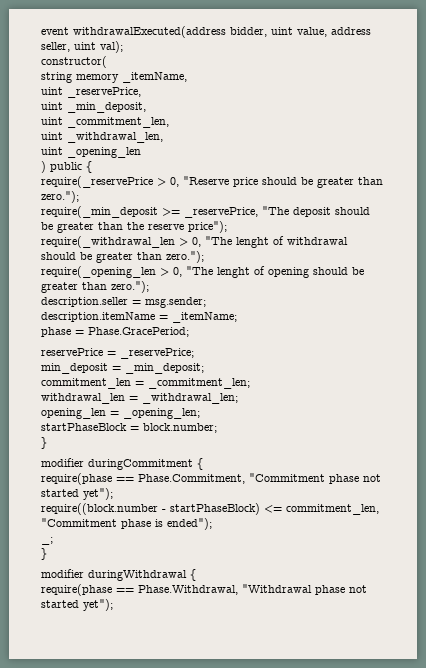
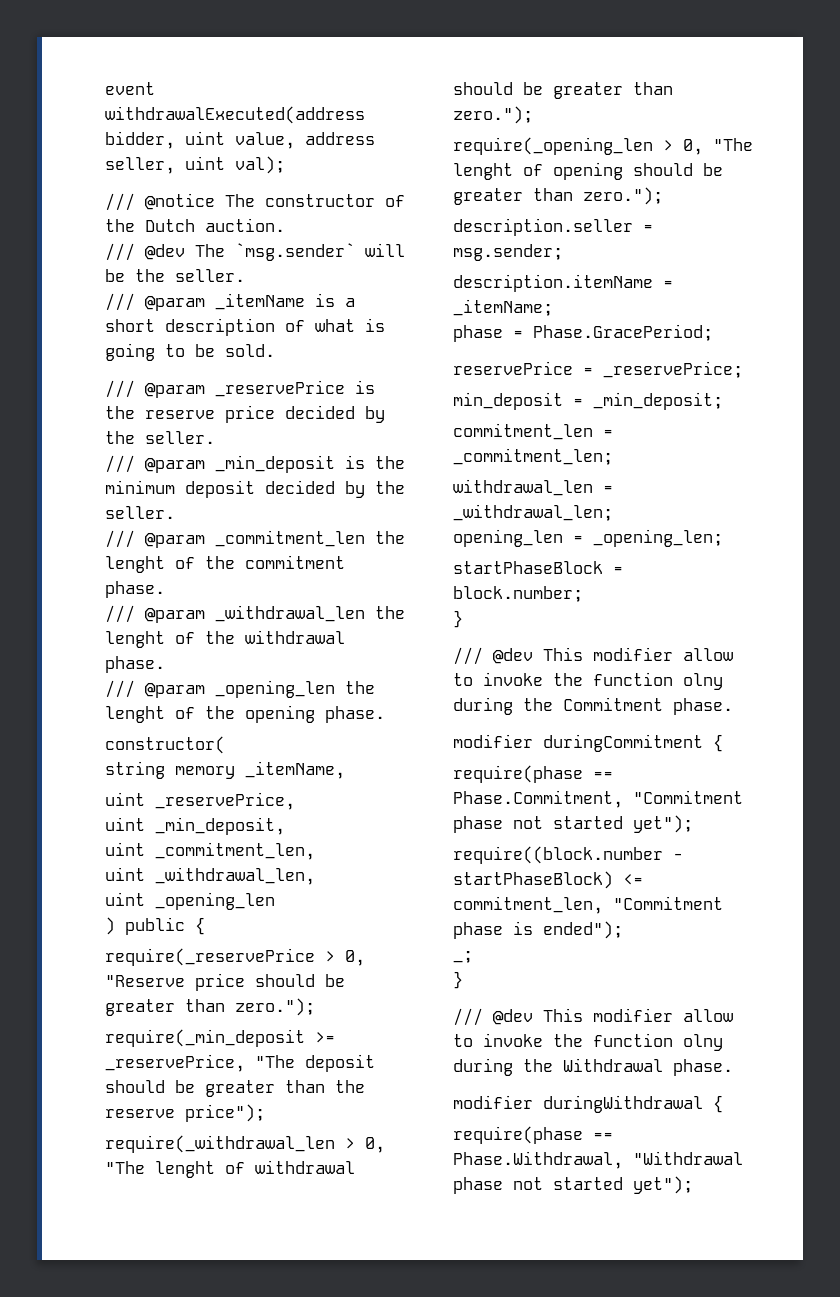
(123, 47) none -> [105,193,405,211] [105,218,285,232] [105,243,405,261] [105,269,245,282] [105,293,355,311] [105,318,385,336] [105,343,275,361] [105,380,375,398] [105,405,385,423] [105,431,215,444] [105,455,405,473] [105,480,405,498] [105,506,175,519] [105,530,405,548] [105,555,345,573] [105,581,165,598] [105,605,405,623] [105,630,345,648] [105,656,165,673] [105,680,375,698] [105,705,385,723] // /// @notice The constructor of the Dutch auction. // /// @dev The `msg.sender` will be the seller. // /// @param _itemName is a short description of what is going to be sold. // /// @param _reservePrice is the reserve price decided by the seller. // /// @param _min_deposit is the minimum deposit decided by the seller. // /// @param _commitment_len the lenght of the commitment phase. // /// @param _withdrawal_len the lenght of the withdrawal phase. // /// @param _opening_len the lenght of the opening phase.
(47, 443) none -> [453,647,733,665] [453,672,723,690] [453,697,733,715] // /// @dev This modifier allow to invoke the function olny during the Commitment phase.
(47, 554) none -> [453,1008,733,1026] [453,1033,723,1051] [453,1058,733,1076] // /// @dev This modifier allow to invoke the function olny during the Withdrawal phase.

